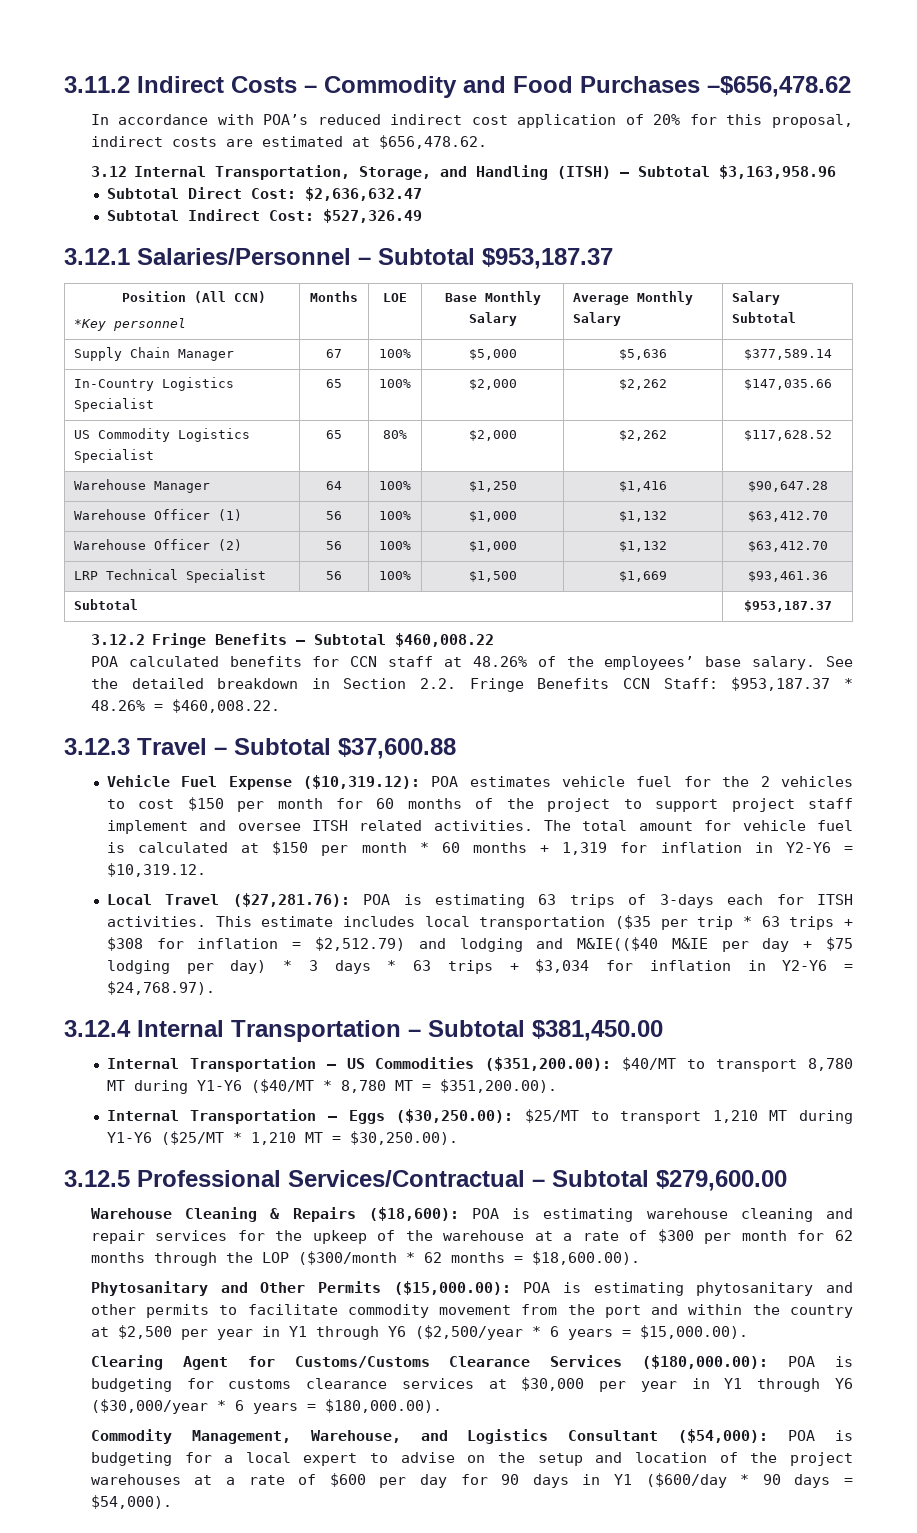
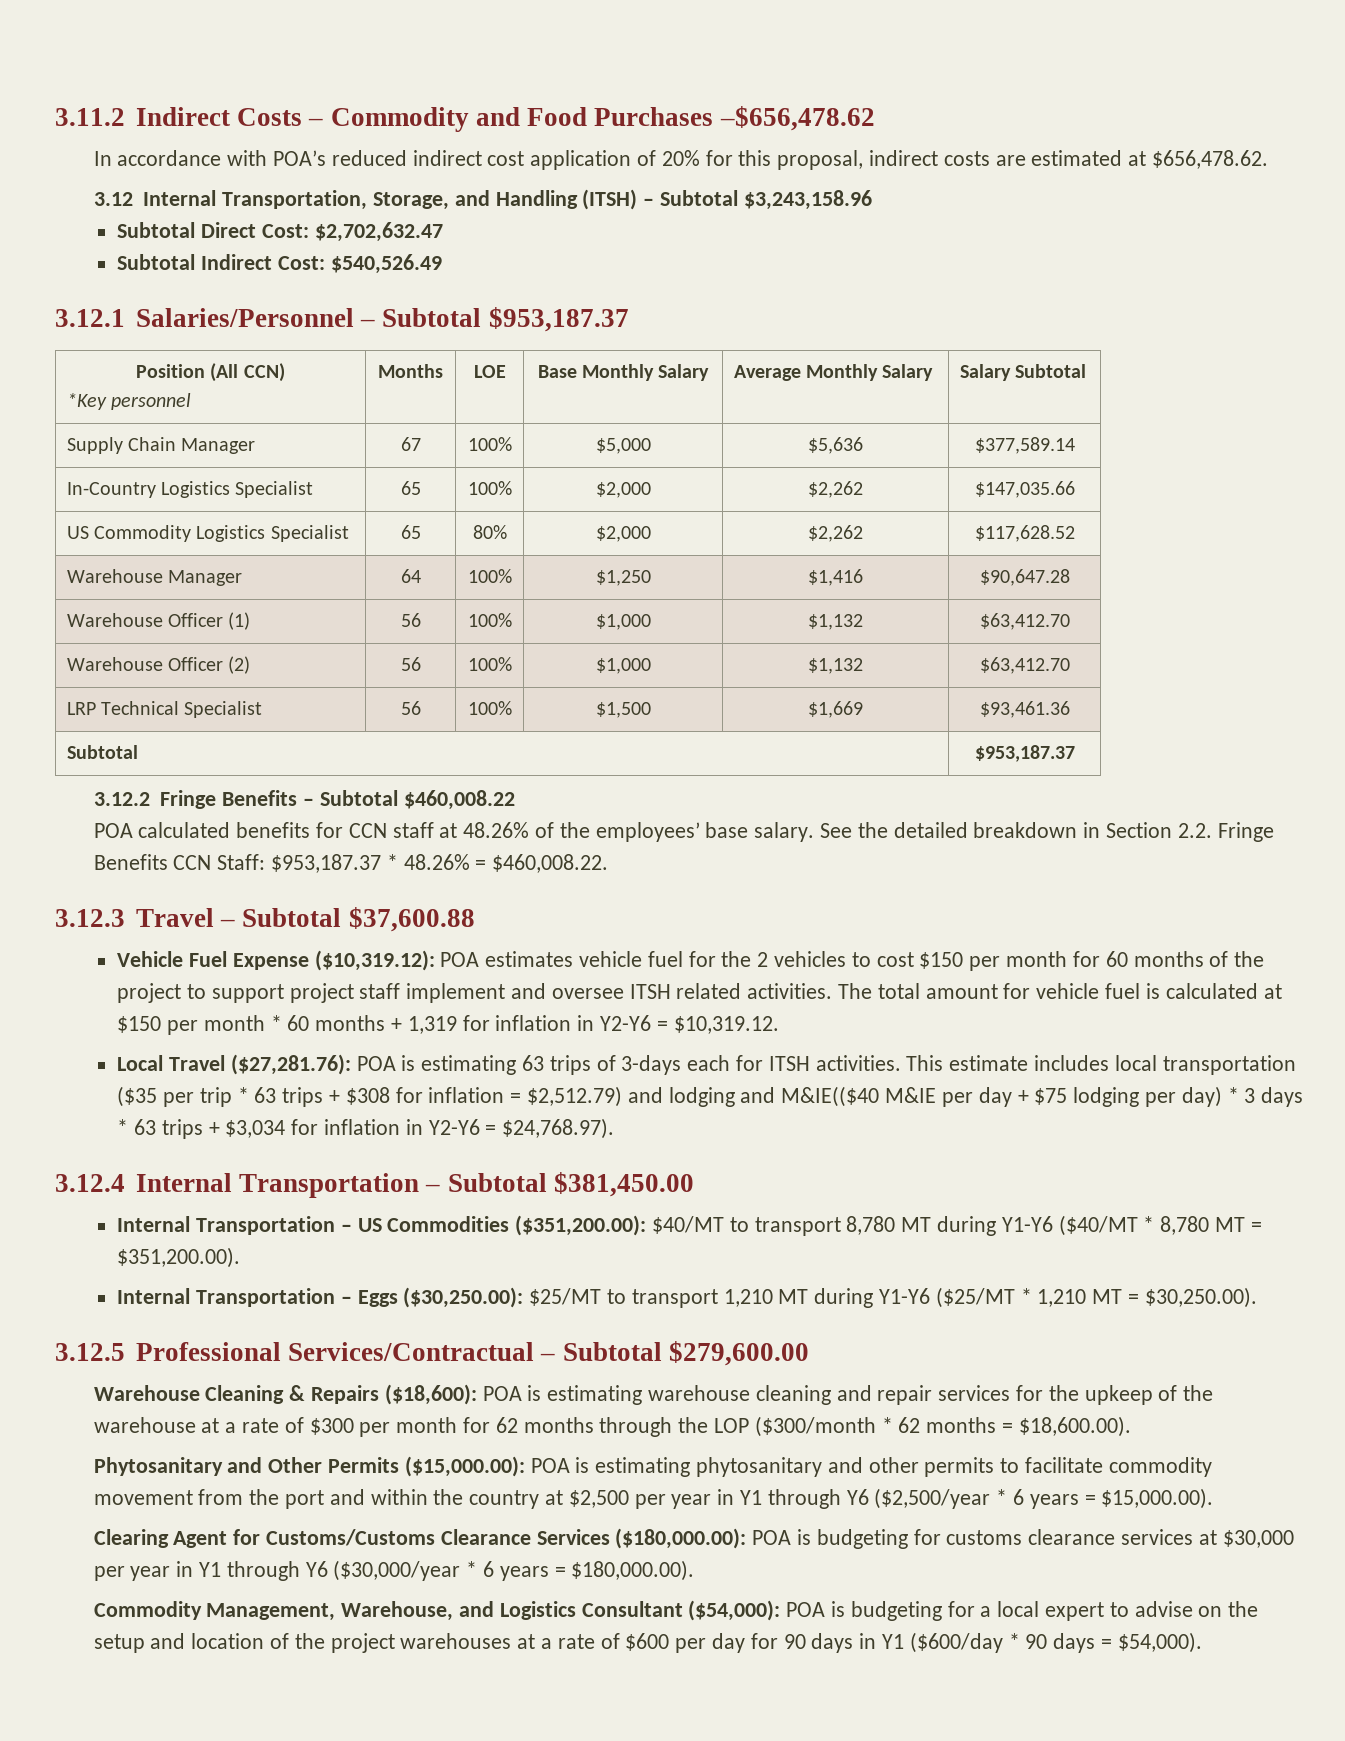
[719,165,837,179] $3,163,958.96 -> [743,190,872,210] $3,243,158.96
[304,187,422,201] $2,636,632.47 -> [314,222,443,242] $2,702,632.47
[322,209,422,223] $527,326.49 -> [330,254,442,274] $540,526.49

